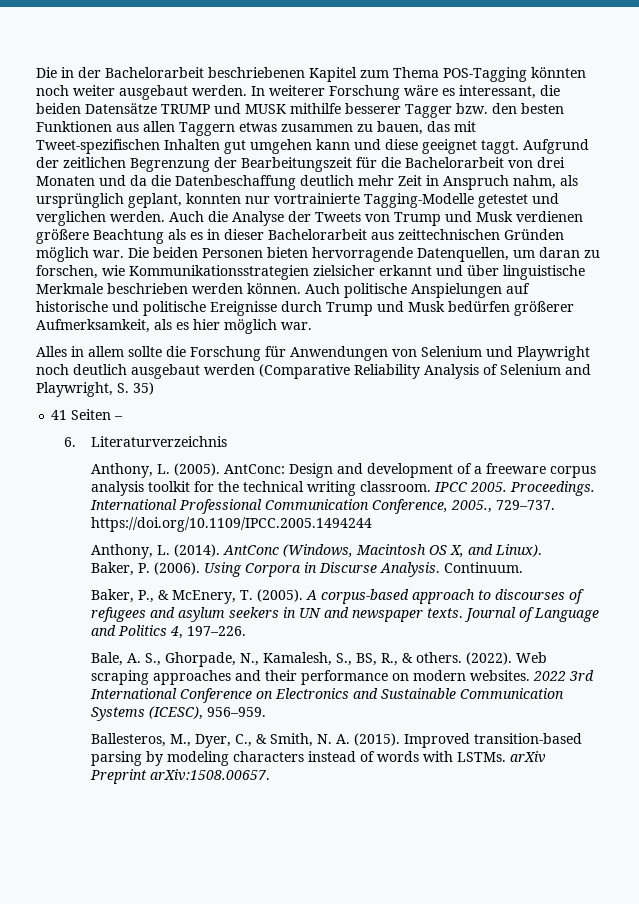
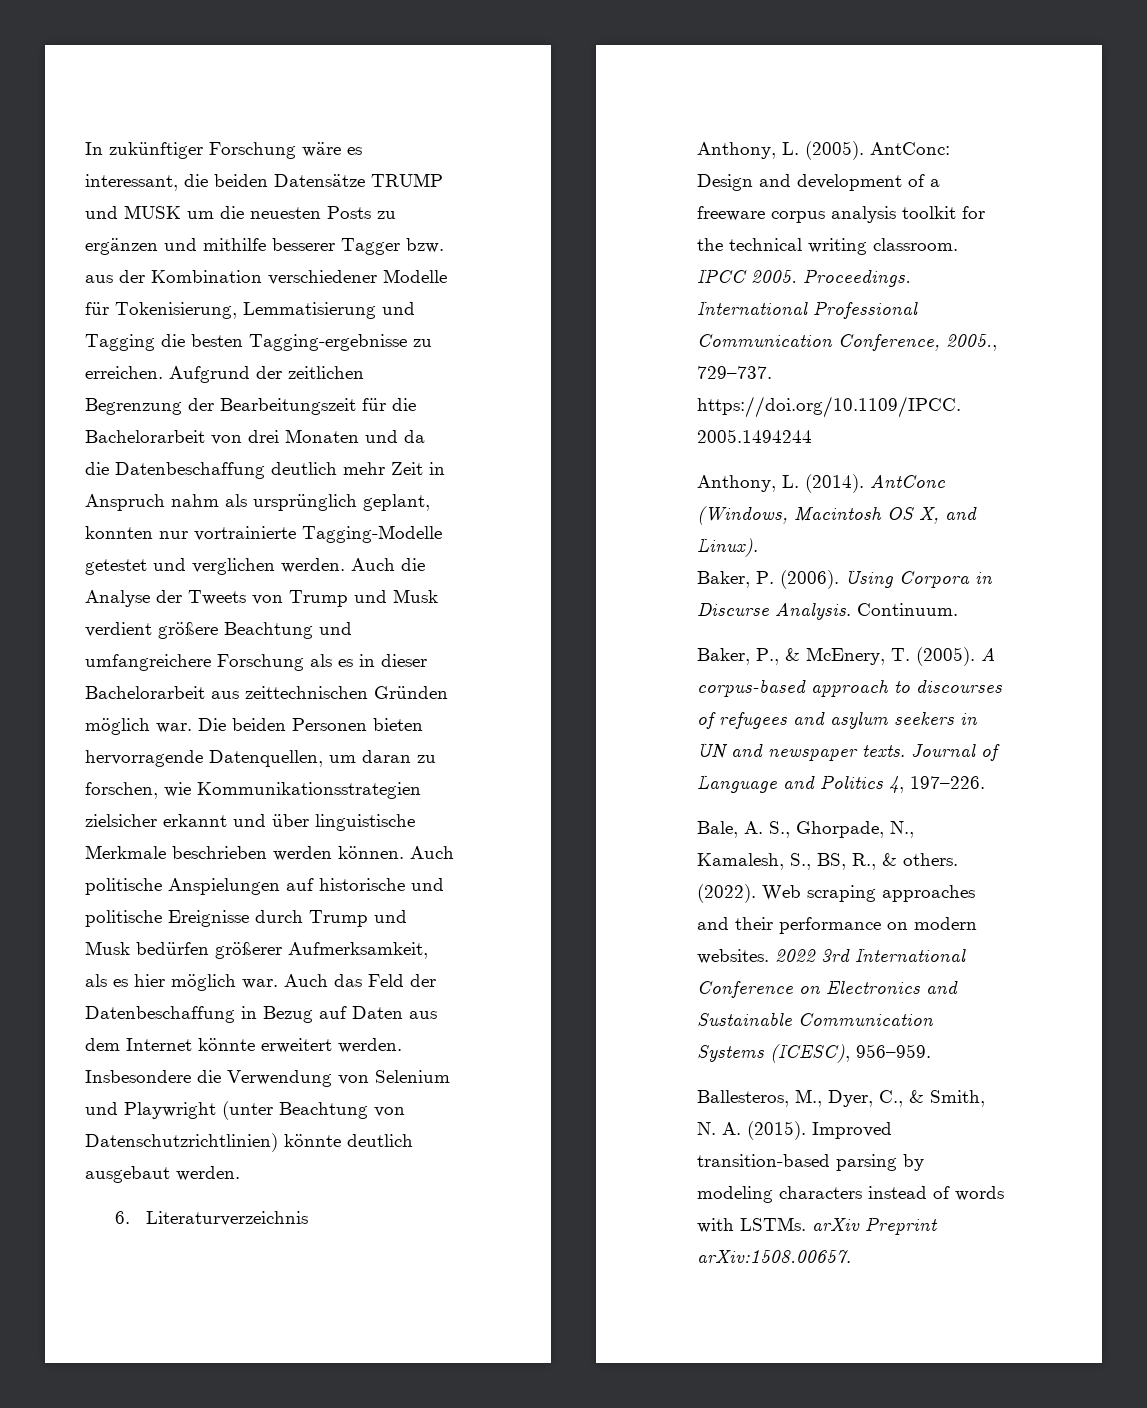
[36,67,586,82] [36,85,325,100] Die in der Bachelorarbeit beschriebenen Kapitel zum Thema POS-Tagging könnten noch weiter ausgebaut werden. In weiterer -> [85,142,203,159] In zukünftiger
[290,103,564,118] [36,121,476,136] [36,139,519,154] mithilfe besserer Tagger bzw. den besten Funktionen aus allen Taggern etwas zusammen zu bauen, das mit Tweet-spezifischen Inhalten gut umgehen kann und diese geeignet taggt. -> [187,206,396,219] [85,238,444,255] [85,269,447,285] [85,302,415,319] [85,334,432,351] [85,366,163,379] um die neuesten Posts zu ergänzen und mithilfe besserer Tagger bzw. aus der Kombination verschiedener Modelle für Tokenisierung, Lemmatisierung und Tagging die besten Tagging-ergebnisse zu erreichen.
[513,175,556,189] nahm, -> [171,494,219,507] nahm
[516,211,583,222] verdienen -> [85,622,152,637] verdient
(164, 236) none -> [319,622,352,635] [85,654,304,671] und umfangreichere Forschung
[36,346,590,361] [36,364,591,379] [36,382,154,397] [51,409,124,420] // Alles in allem sollte die Forschung für Anwendungen von Selenium und Playwright noch deutlich ausgebaut werden (Comparative Reliability Analysis of Selenium and Playwright, S. 35) // 41 Seiten – -> [284,974,436,987] [85,1006,437,1023] [85,1038,402,1053] [85,1070,450,1087] [85,1101,405,1120] [85,1133,413,1152] [85,1166,240,1183] Auch das Feld der Datenbeschaffung in Bezug auf Daten aus dem Internet könnte erweitert werden. Insbesondere die Verwendung von Selenium und Playwright (unter Beachtung von Datenschutzrichtlinien) könnte deutlich ausgebaut werden.

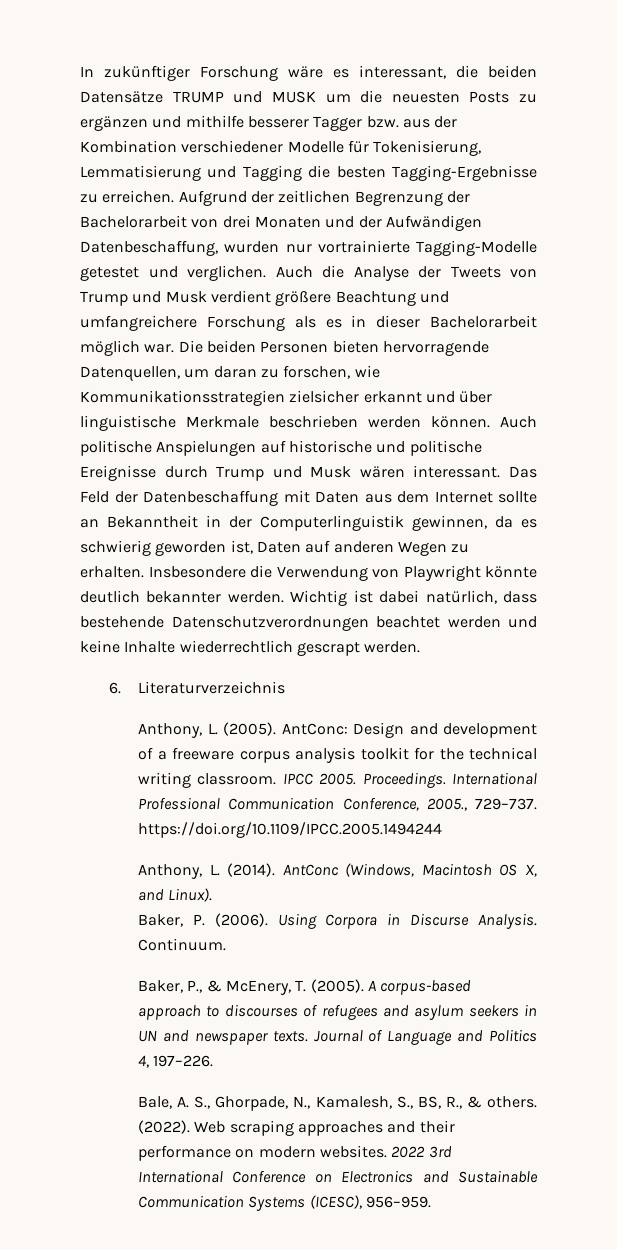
[249,334,407,351] Tagging-ergebnisse -> [391,165,537,181] Tagging-Ergebnisse
[220,398,416,415] Bearbeitungszeit für die -> (470, 197) none
[404,430,425,443] [85,462,445,479] [85,494,430,511] [85,526,153,539] da die Datenbeschaffung deutlich mehr Zeit in Anspruch nahm als ursprünglich geplant, konnten -> [358,215,482,231] [80,240,280,256] der Aufwändigen Datenbeschaffung, wurden
[192,558,345,575] verglichen werden. -> [187,265,266,281] verglichen.
[211,686,448,699] aus zeittechnischen Gründen -> (537, 321) none
[136,942,428,959] [85,974,436,991] [85,1006,437,1023] [85,1038,402,1053] [85,1070,450,1087] [85,1101,405,1120] [85,1133,413,1152] [85,1166,170,1183] bedürfen größerer Aufmerksamkeit, als es hier möglich war. Auch das Feld der Datenbeschaffung in Bezug auf Daten aus dem Internet könnte erweitert werden. Insbesondere die Verwendung von Selenium und Playwright (unter Beachtung von Datenschutzrichtlinien) könnte deutlich ausgebaut -> [359,465,537,478] [80,490,537,506] [80,515,537,531] [80,540,470,556] [80,565,537,581] [80,590,537,606] [80,616,537,631] [80,640,360,656] wären interessant. Das Feld der Datenbeschaffung mit Daten aus dem Internet sollte an Bekanntheit in der Computerlinguistik gewinnen, da es schwierig geworden ist, Daten auf anderen Wegen zu erhalten. Insbesondere die Verwendung von Playwright könnte deutlich bekannter werden. Wichtig ist dabei natürlich, dass bestehende Datenschutzverordnungen beachtet werden und keine Inhalte wiederrechtlich gescrapt
[696,1089,985,1107] [696,1121,892,1140] [696,1154,924,1171] [696,1186,1004,1203] [696,1217,938,1235] [696,1250,851,1263] // Ballesteros, M., Dyer, C., & Smith, N. A. (2015). Improved transition-based parsing by modeling characters instead of words with LSTMs. arXiv Preprint arXiv:1508.00657. -> (432, 1202) none

